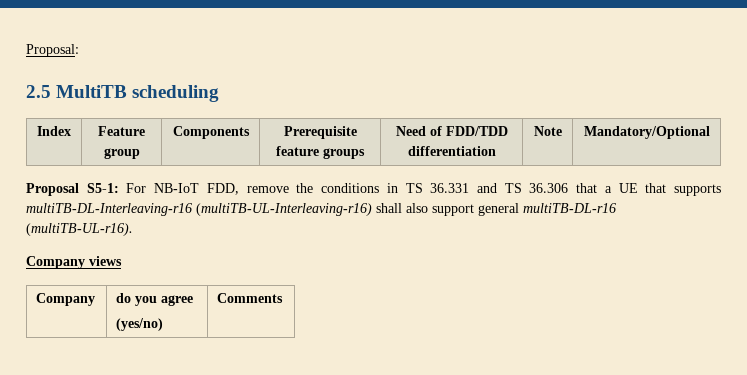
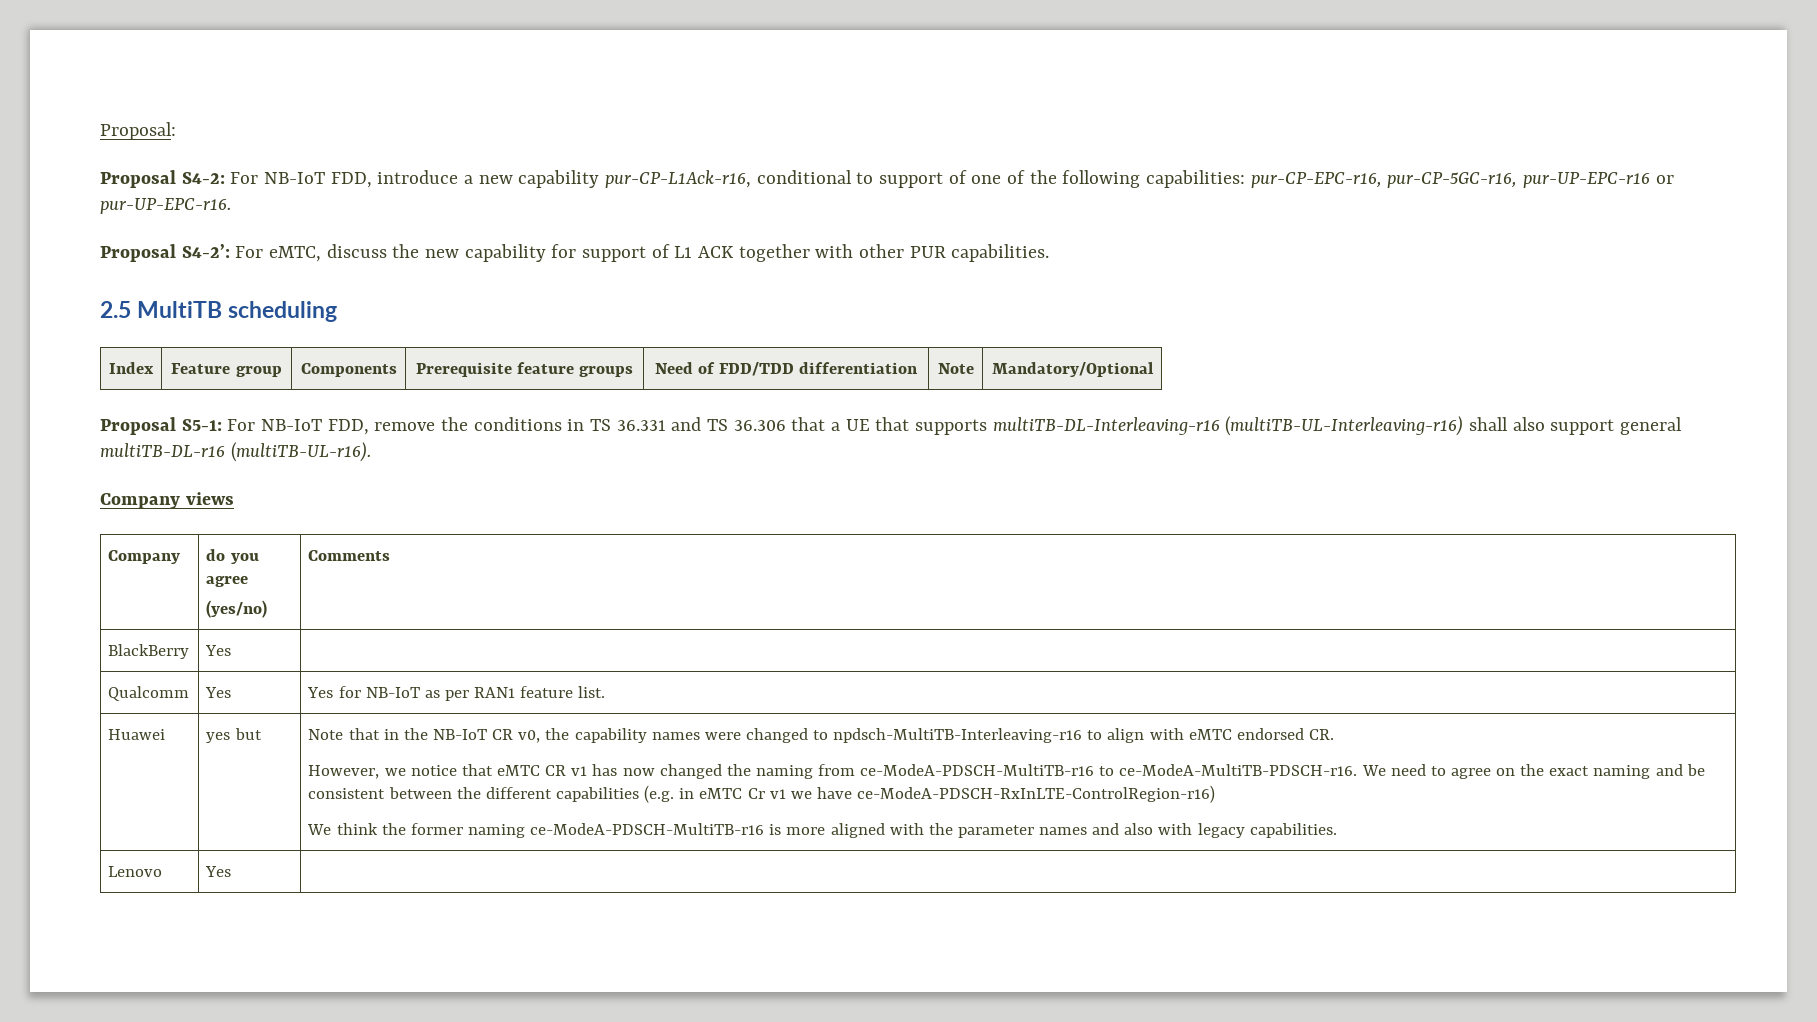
(79, 50) none -> [100,170,1674,188] [100,198,231,214] [100,244,1050,262] // Proposal S4-2: For NB-IoT FDD, introduce a new capability pur-CP-L1Ack-r16, conditional to support of one of the following capabilities: pur-CP-EPC-r16, pur-CP-5GC-r16, pur-UP-EPC-r16 or pur-UP-EPC-r16. // Proposal S4-2’: For eMTC, discuss the new capability for support of L1 ACK together with other PUR capabilities.
(284, 298) none -> [108,644,190,659] [205,645,232,656] [108,686,190,701] [205,687,232,698] [307,686,606,701] [108,729,166,740] [206,728,262,743] [308,728,1334,743] [308,764,1705,779] [308,785,1216,803] [307,823,1337,838] [108,866,163,877] [205,866,232,877] // BlackBerry | Yes | // Qualcomm | Yes | Yes for NB-IoT as per RAN1 feature list. // Huawei | yes but | Note that in the NB-IoT CR v0, the capability names were changed to npdsch-MultiTB-Interleaving-r16 to align with eMTC endorsed CR. // However, we notice that eMTC CR v1 has now changed the naming from ce-ModeA-PDSCH-MultiTB-r16 to ce-ModeA-MultiTB-PDSCH-r16. We need to agree on the exact naming and be consistent between the different capabilities (e.g. in eMTC Cr v1 we have ce-ModeA-PDSCH-RxInLTE-ControlRegion-r16) // We think the former naming ce-ModeA-PDSCH-MultiTB-r16 is more aligned with the parameter names and also with legacy capabilities. // Lenovo | Yes |

